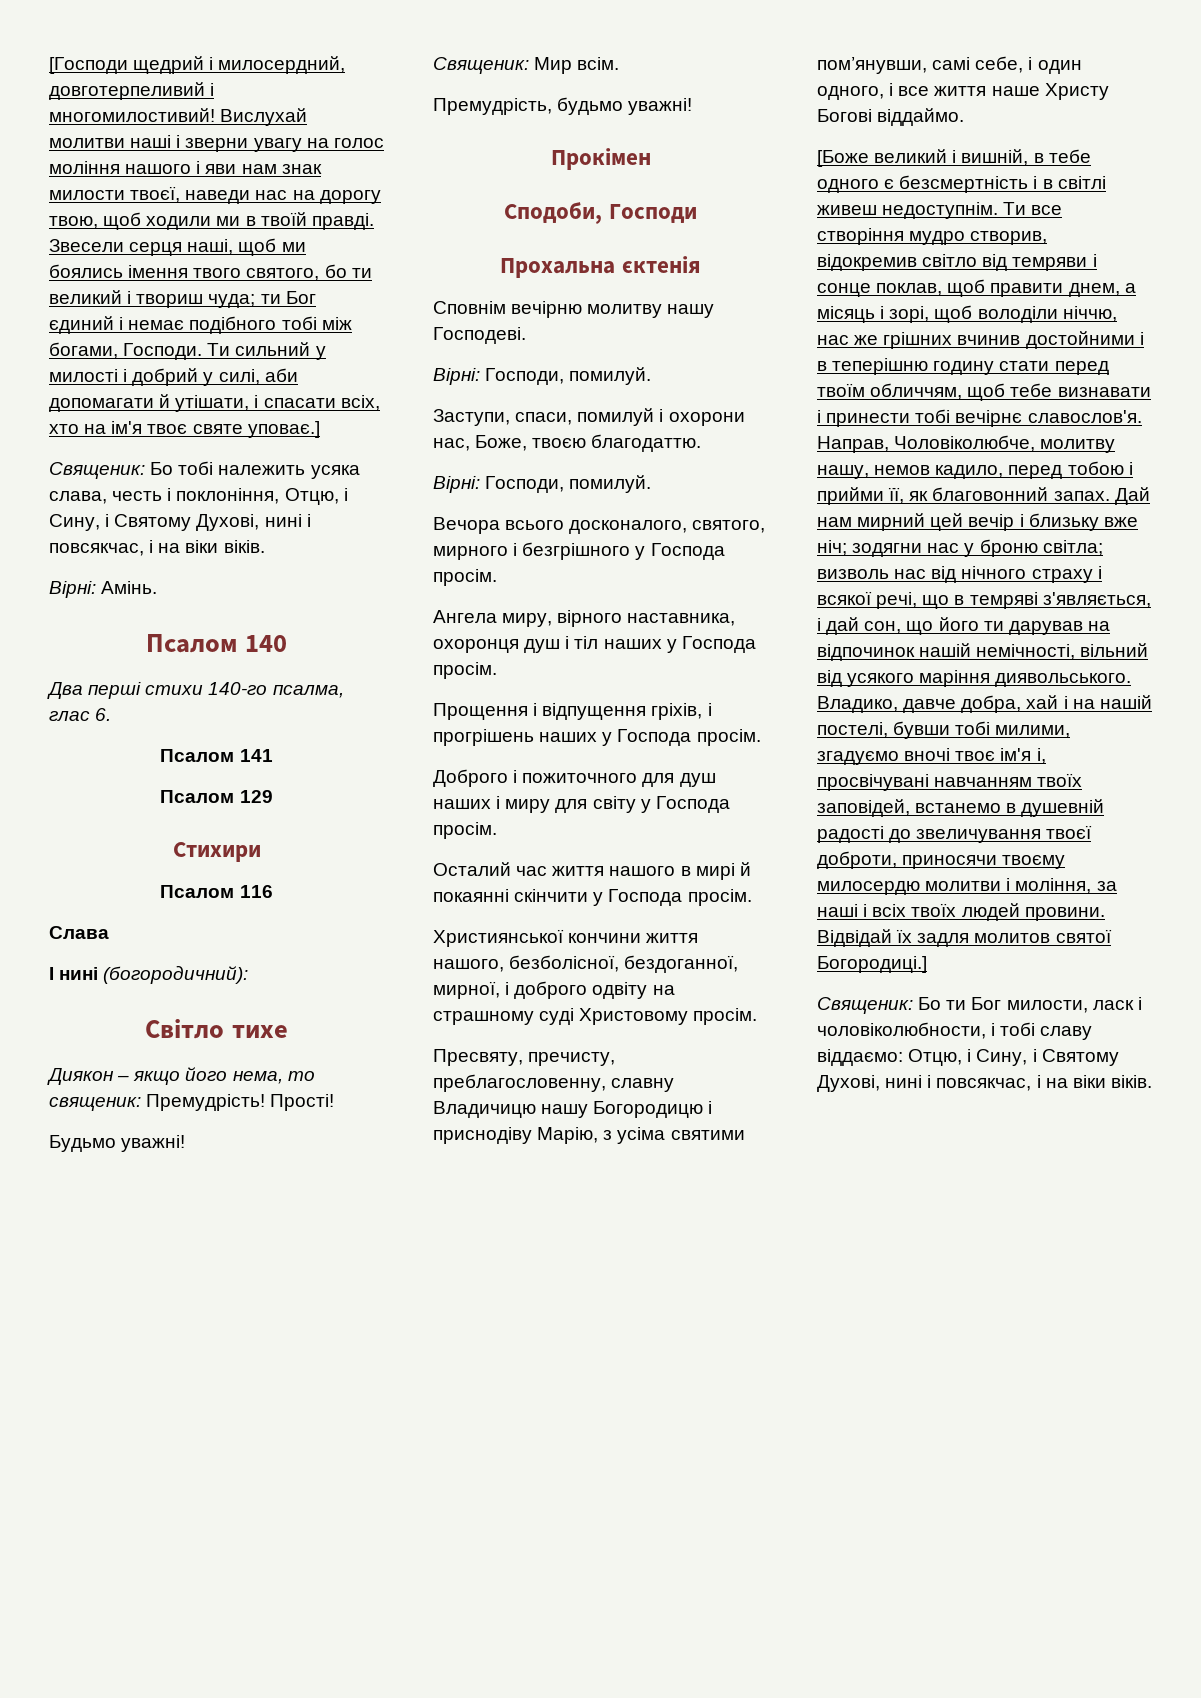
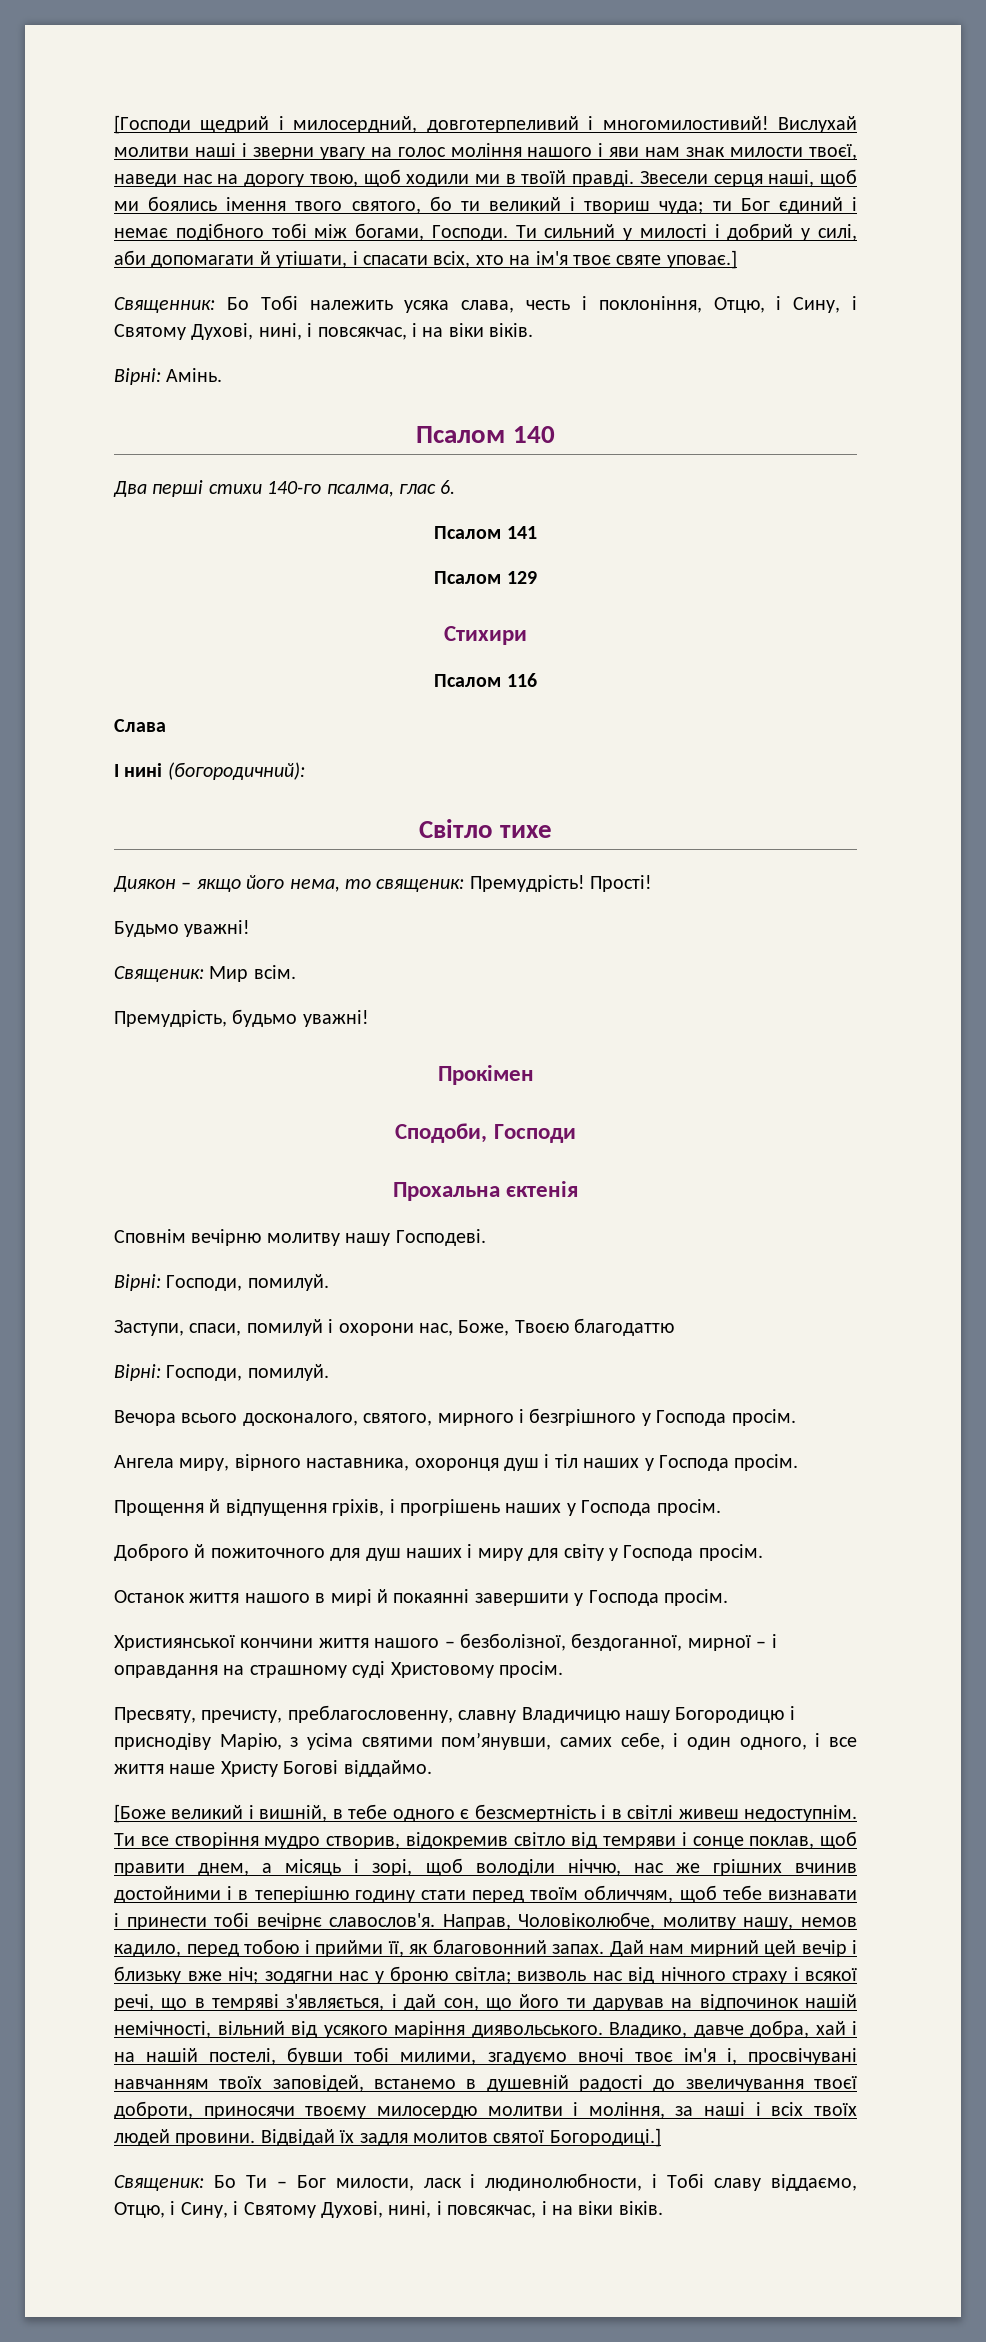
[49,461,214,479] Священик: Бо тобі -> [114,295,298,313] Священник: Бо Тобі
[264,514,302,527] нині -> [258,323,302,340] нині,
[532,434,702,452] твоєю благодаттю. -> [514,1318,675,1336] Твоєю благодаттю
[533,703,538,716] і -> [209,1499,221,1513] й
[513,770,518,783] і -> [194,1544,206,1558] й
[433,862,548,876] Осталий час -> [114,1590,185,1603] Останок
[514,889,589,902] скінчити -> [474,1593,569,1606] завершити
[433,955,739,973] [433,981,648,999] нашого, безболісної, бездоганної, мирної, і доброго одвіту -> [374,1633,777,1651] [114,1665,218,1678] нашого – безболізної, бездоганної, мирної – і оправдання
[932,57,971,70] самі -> [560,1737,612,1747] самих
[946,1000,967,1010] ти -> [245,2175,287,2188] Ти –
[817,1022,1093,1040] [817,1049,1119,1066] [817,1075,923,1092] чоловіколюбности, і тобі славу віддаємо: Отцю, і Сину, і Святому Духові, нині -> [485,2173,857,2191] [114,2201,432,2218] людинолюбности, і Тобі славу віддаємо, Отцю, і Сину, і Святому Духові, нині,

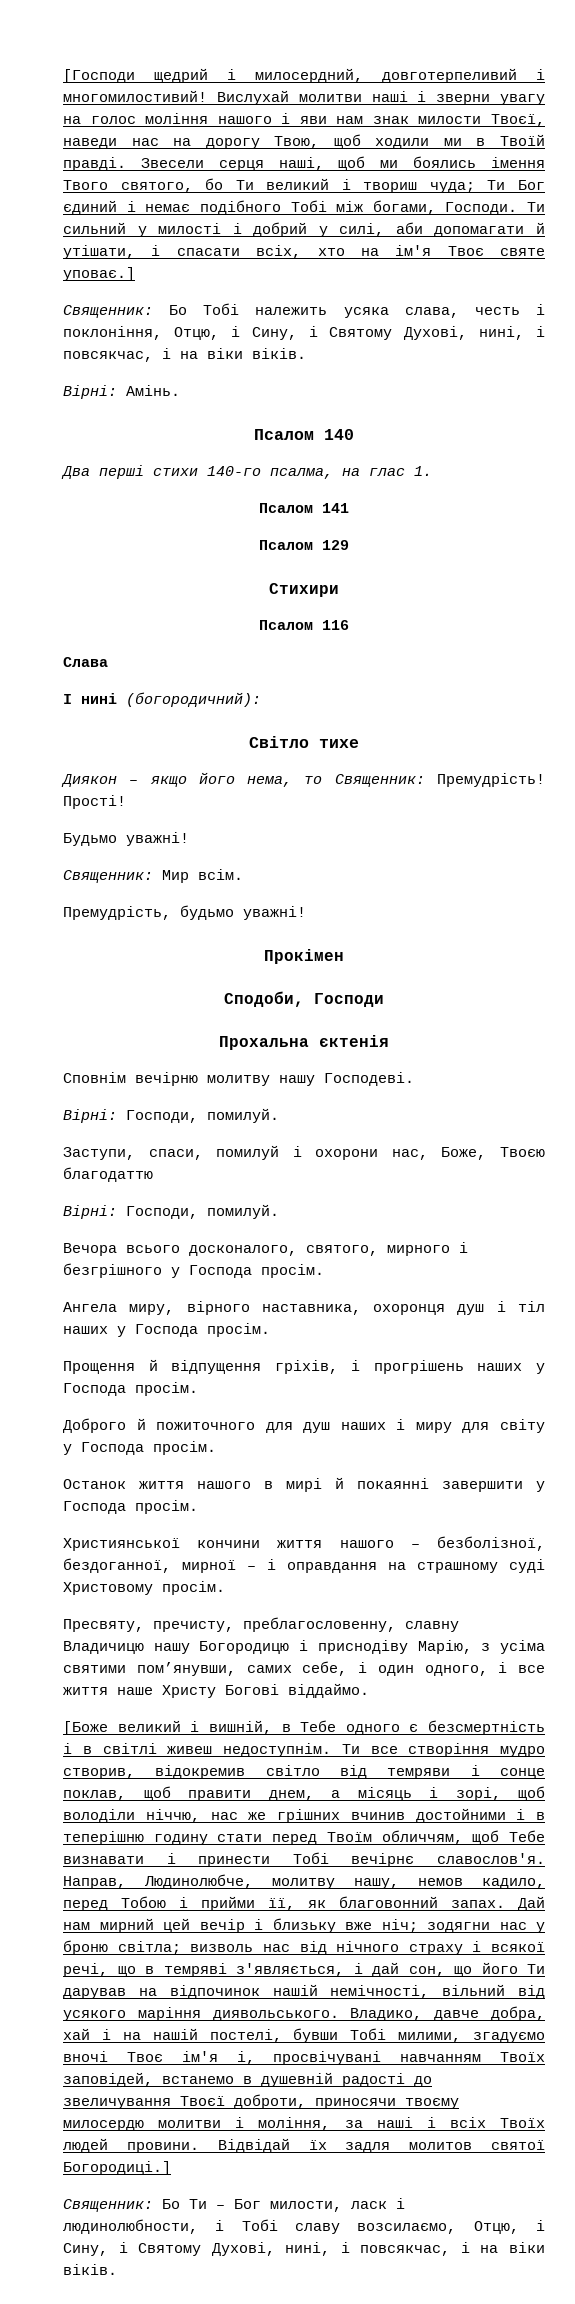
[809,144,858,160] твоєї, -> [490,114,545,127] Твоєї,
[309,174,358,187] твою, -> [274,136,320,149] Твою,
[521,170,567,184] твоїй -> [499,134,545,146] Твоїй
[295,201,343,211] твого -> [63,180,108,190] Твого
[460,201,480,211] ти -> [235,180,254,190] Ти
[712,201,732,211] ти -> [487,180,506,190] Ти
[271,223,307,238] тобі -> [290,200,327,212] Тобі
[572,255,611,265] твоє -> [447,246,484,256] Твоє
[399,480,456,494] глас 6. -> [342,466,432,476] на глас 1.
[376,879,465,892] священик: -> [334,774,425,787] Священник:
[114,966,204,982] Священик: -> [63,870,153,883] Священник:
[348,1804,388,1819] тебе -> [300,1720,337,1732] Тебе
[530,1887,579,1900] твоїм -> [326,1832,372,1842] Твоїм
[722,1885,762,1900] тебе -> [509,1830,545,1842] Тебе
[214,1912,250,1927] тобі -> [292,1852,329,1864] Тобі
[518,1912,656,1930] Чоловіколюбче, -> [144,1874,253,1889] Людинолюбче,
[244,1939,299,1954] тобою -> [121,1896,166,1908] Тобою
[566,1998,586,2008] ти -> [527,1964,545,1974] Ти
[354,2047,390,2062] тобі -> [350,2028,387,2040] Тобі
[634,2052,673,2062] твоє -> [126,2052,163,2062] Твоє
[219,2076,263,2089] твоїх -> [500,2052,545,2062] Твоїх
[814,2076,858,2089] твоєї -> [180,2096,225,2106] Твоєї
[813,2103,857,2116] твоїх -> [500,2118,545,2128] Твоїх
[114,2175,204,2191] Священик: -> [63,2199,153,2212] Священник:
[771,2174,857,2191] віддаємо, -> [357,2223,457,2234] возсилаємо,

